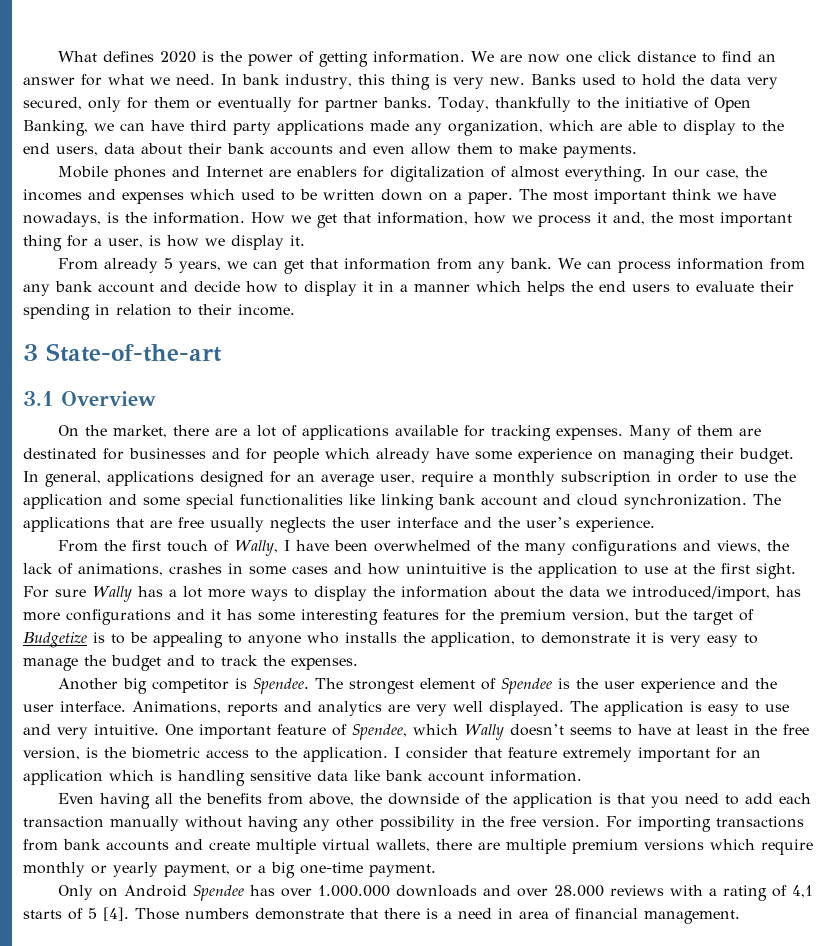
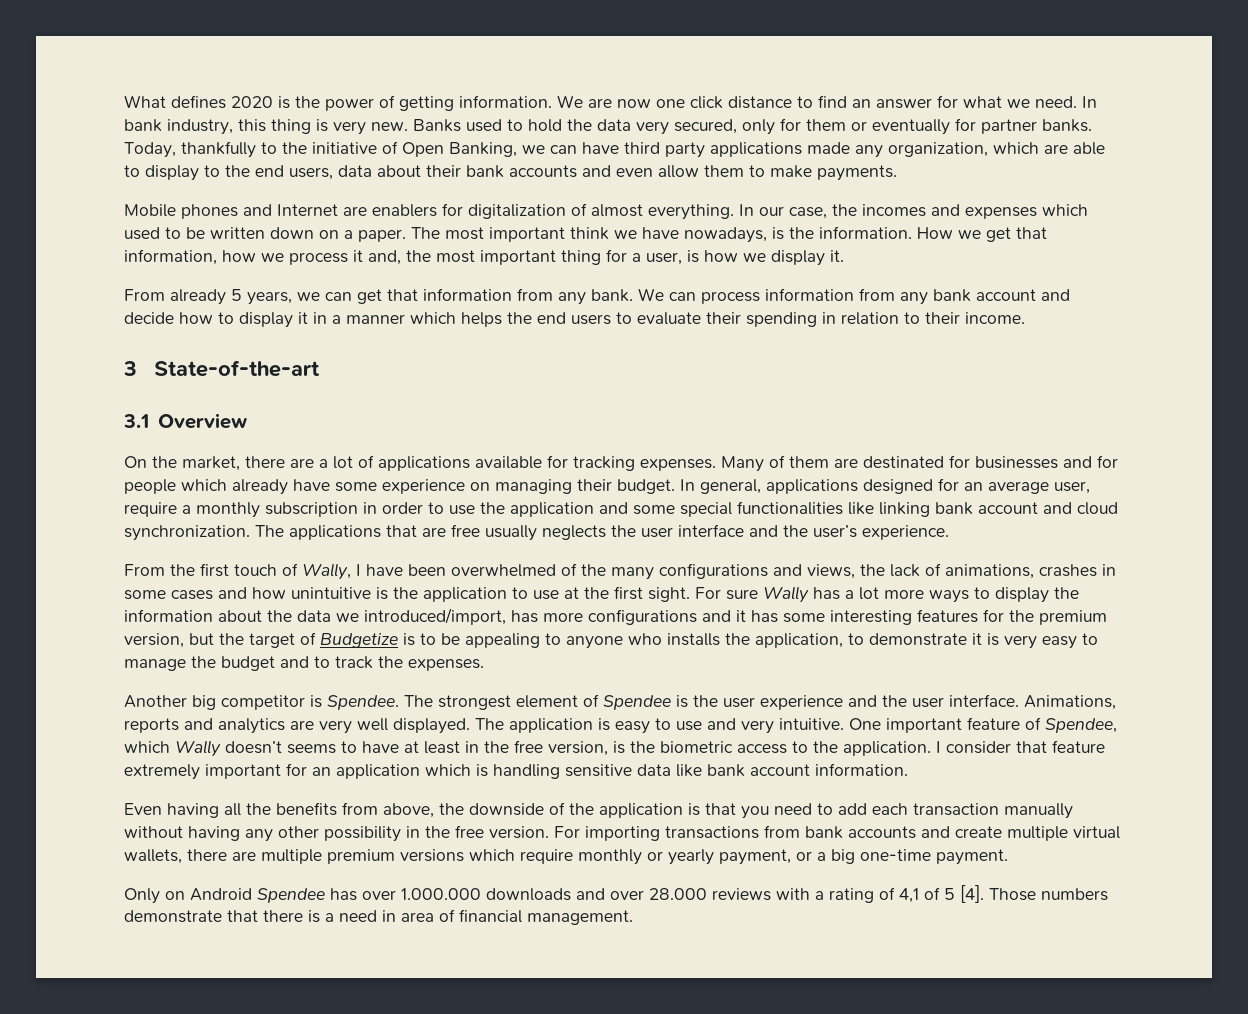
[23,910,62,919] starts -> (919, 895) none

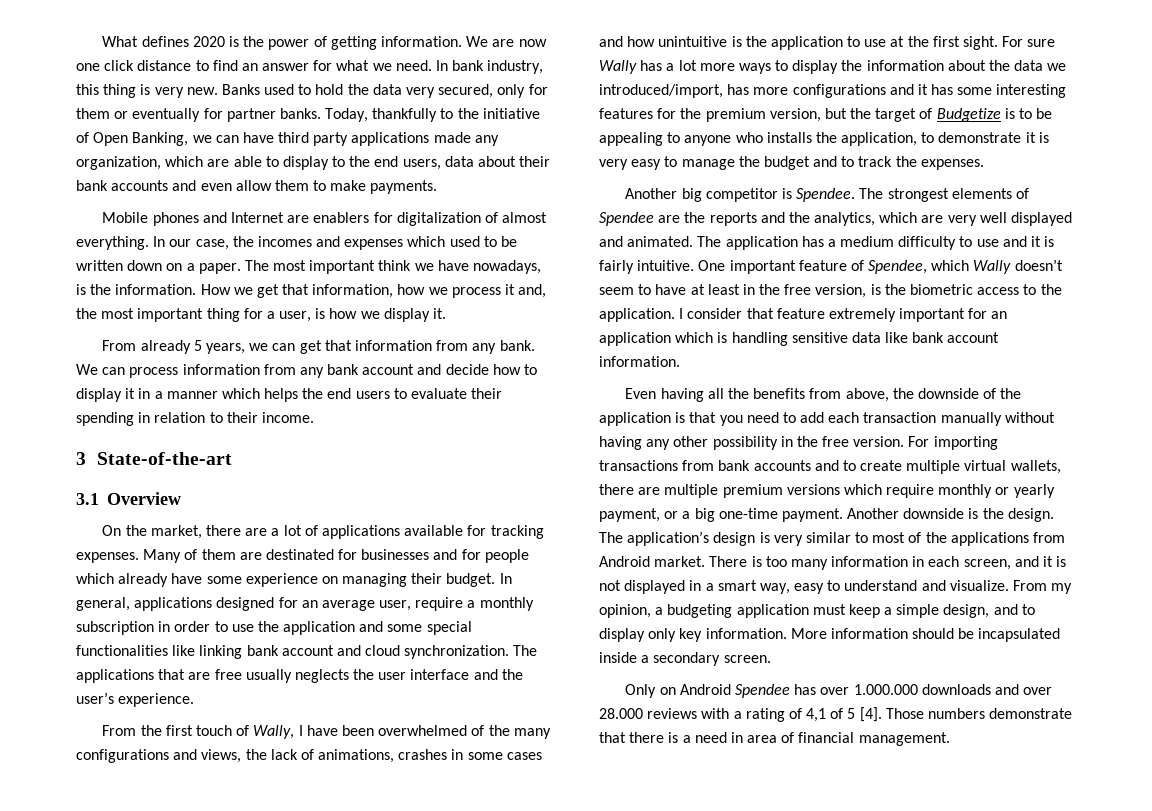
[516,695,578,708] element -> [951,188,1012,199] elements
[676,694,1116,710] [124,718,774,734] is the user experience and the user interface. Animations, reports and analytics are very well displayed. The application is easy to use and very -> [658,212,1073,226] [599,236,1055,250] [599,260,634,274] are the reports and the analytics, which are very well displayed and animated. The application has a medium difficulty to use and it is fairly
[287,744,336,754] seems -> [599,287,634,295] seem
(950, 832) none -> [842,460,856,471] to
(1008, 857) none -> [847,508,1054,522] [599,531,1066,546] [599,556,1067,570] [599,580,1073,594] [599,604,1035,618] [599,628,1061,642] [599,652,771,666] Another downside is the design. The application’s design is very similar to most of the applications from Android market. There is too many information in each screen, and it is not displayed in a smart way, easy to understand and visualize. From my opinion, a budgeting application must keep a simple design, and to display only key information. More information should be incapsulated inside a secondary screen.

